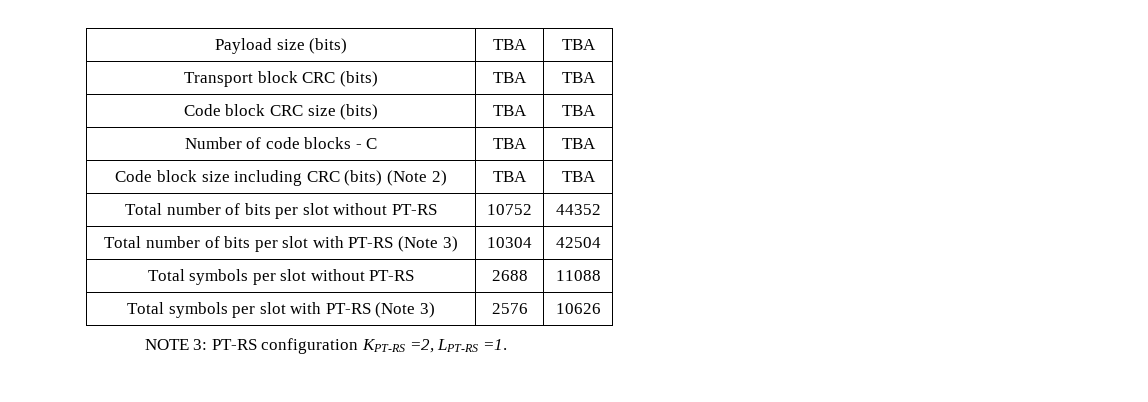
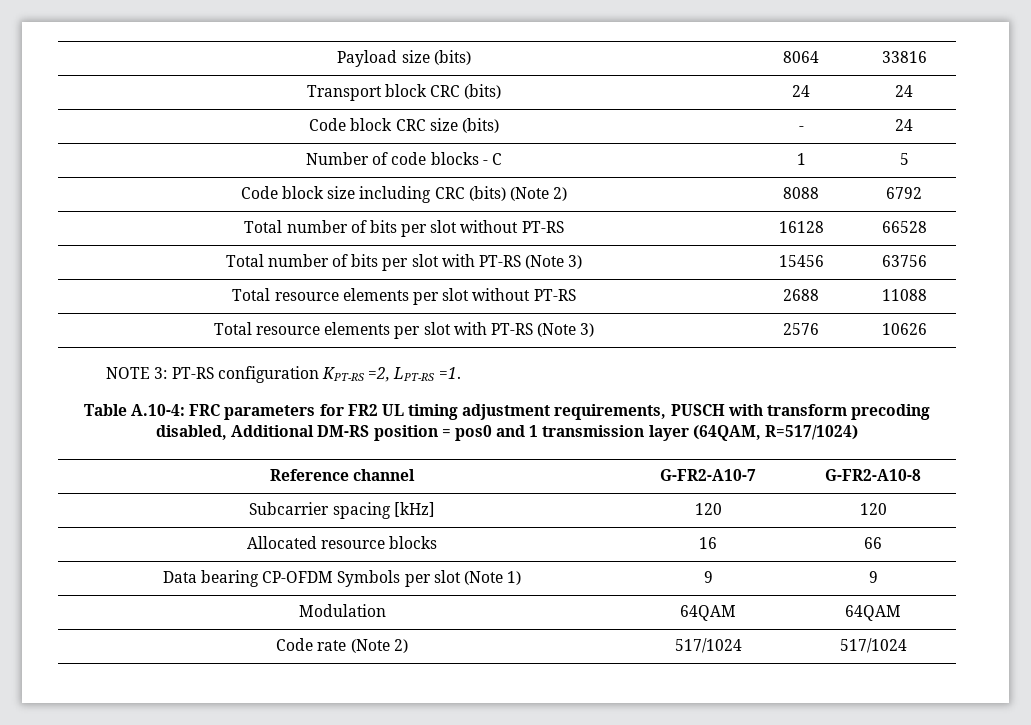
[493,39,527,50] [561,39,596,50] TBA | TBA -> [783,51,819,63] [881,51,927,63] 8064 | 33816
[493,72,527,83] [561,72,596,83] TBA | TBA -> [792,85,810,97] [895,85,913,97] 24 | 24
[493,105,527,116] [561,105,596,116] TBA | TBA -> [798,126,804,131] [895,119,913,131] - | 24
[493,138,527,149] [561,138,596,149] TBA | TBA -> [796,153,806,165] [899,153,909,165] 1 | 5
[493,171,527,182] [561,171,596,182] TBA | TBA -> [783,187,819,199] [886,187,922,199] 8088 | 6792
[487,204,532,215] [555,204,601,215] 10752 | 44352 -> [778,221,824,233] [881,221,927,233] 16128 | 66528
[487,237,532,248] [555,237,601,248] [147,269,249,285] 10304 | 42504 // Total symbols -> [778,255,824,267] [881,255,927,267] [232,288,409,301] 15456 | 63756 // Total resource elements
[168,302,228,318] symbols -> [255,322,391,335] resource elements
(507, 344) none -> [83,404,931,420] [155,425,859,441] [269,469,416,481] [660,469,756,481] [825,469,921,481] [249,502,435,519] [694,503,722,515] [859,503,887,515] [246,536,438,549] [699,537,717,549] [864,537,882,549] [162,570,522,587] [703,571,713,583] [868,571,878,583] [298,604,386,617] [680,605,736,621] [845,605,901,621] [276,638,408,653] [674,638,742,653] [839,638,907,653] // Table A.10-4: FRC parameters for FR2 UL timing adjustment requirements, PUSCH with transform precoding disabled, Additional DM-RS position = pos0 and 1 transmission layer (64QAM, R=517/1024) // Reference channel | G-FR2-A10-7 | G-FR2-A10-8 // Subcarrier spacing [kHz] | 120 | 120 // Allocated resource blocks | 16 | 66 // Data bearing CP-OFDM Symbols per slot (Note 1) | 9 | 9 // Modulation | 64QAM | 64QAM // Code rate (Note 2) | 517/1024 | 517/1024

